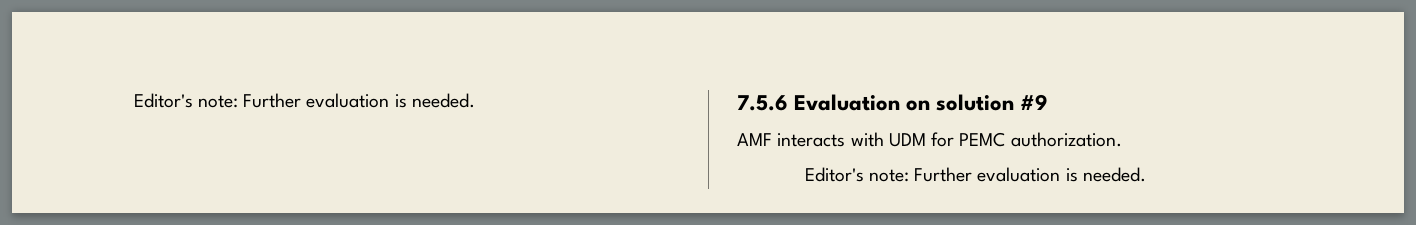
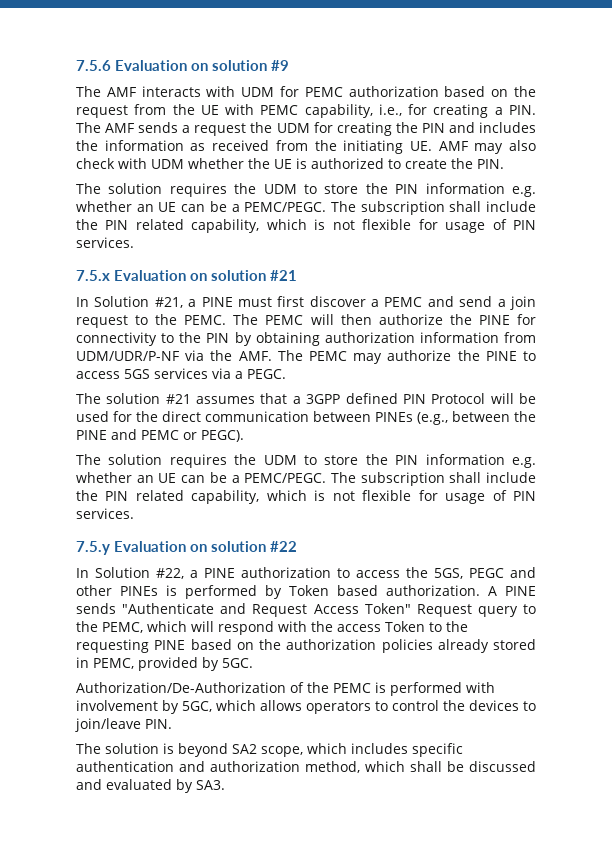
[133,93,475,108] Editor's note: Further evaluation is needed. // -> (76, 65) none
(1049, 102) none -> [76,86,101,97] The
[1010,132,1122,147] [804,167,1146,182] authorization. // Editor's note: Further evaluation is needed. -> [348,86,537,97] [76,104,536,118] [76,122,536,136] [76,140,536,154] [76,158,504,169] [76,183,536,197] [76,201,536,215] [76,219,536,233] [76,237,134,248] [76,270,297,281] [76,296,536,310] [76,314,536,328] [76,332,536,346] [76,350,536,364] [76,368,286,379] [76,393,536,404] [76,411,536,425] [76,429,244,442] [76,454,536,468] [76,472,536,486] [76,490,536,504] [76,508,134,519] [76,541,297,555] [76,567,536,579] [76,585,536,599] [76,603,536,617] [76,621,468,635] [76,639,536,653] [76,657,253,671] [76,682,495,696] [76,700,536,714] [75,718,172,732] [76,743,463,757] [76,761,536,773] [76,779,225,793] authorization based on the request from the UE with PEMC capability, i.e., for creating a PIN. The AMF sends a request the UDM for creating the PIN and includes the information as received from the initiating UE. AMF may also check with UDM whether the UE is authorized to create the PIN. // The solution requires the UDM to store the PIN information e.g. whether an UE can be a PEMC/PEGC. The subscription shall include the PIN related capability, which is not flexible for usage of PIN services. // 7.5.x Evaluation on solution #21 // In Solution #21, a PINE must first discover a PEMC and send a join request to the PEMC. The PEMC will then authorize the PINE for connectivity to the PIN by obtaining authorization information from UDM/UDR/P-NF via the AMF. The PEMC may authorize the PINE to access 5GS services via a PEGC. // The solution #21 assumes that a 3GPP defined PIN Protocol will be used for the direct communication between PINEs (e.g., between the PINE and PEMC or PEGC). // The solution requires the UDM to store the PIN information e.g. whether an UE can be a PEMC/PEGC. The subscription shall include the PIN related capability, which is not flexible for usage of PIN services. // 7.5.y Evaluation on solution #22 // In Solution #22, a PINE authorization to access the 5GS, PEGC and other PINEs is performed by Token based authorization. A PINE sends "Authenticate and Request Access Token" Request query to the PEMC, which will respond with the access Token to the requesting PINE based on the authorization policies already stored in PEMC, provided by 5GC. // Authorization/De-Authorization of the PEMC is performed with involvement by 5GC, which allows operators to control the devices to join/leave PIN. // The solution is beyond SA2 scope, which includes specific authentication and authorization method, which shall be discussed and evaluated by SA3.

